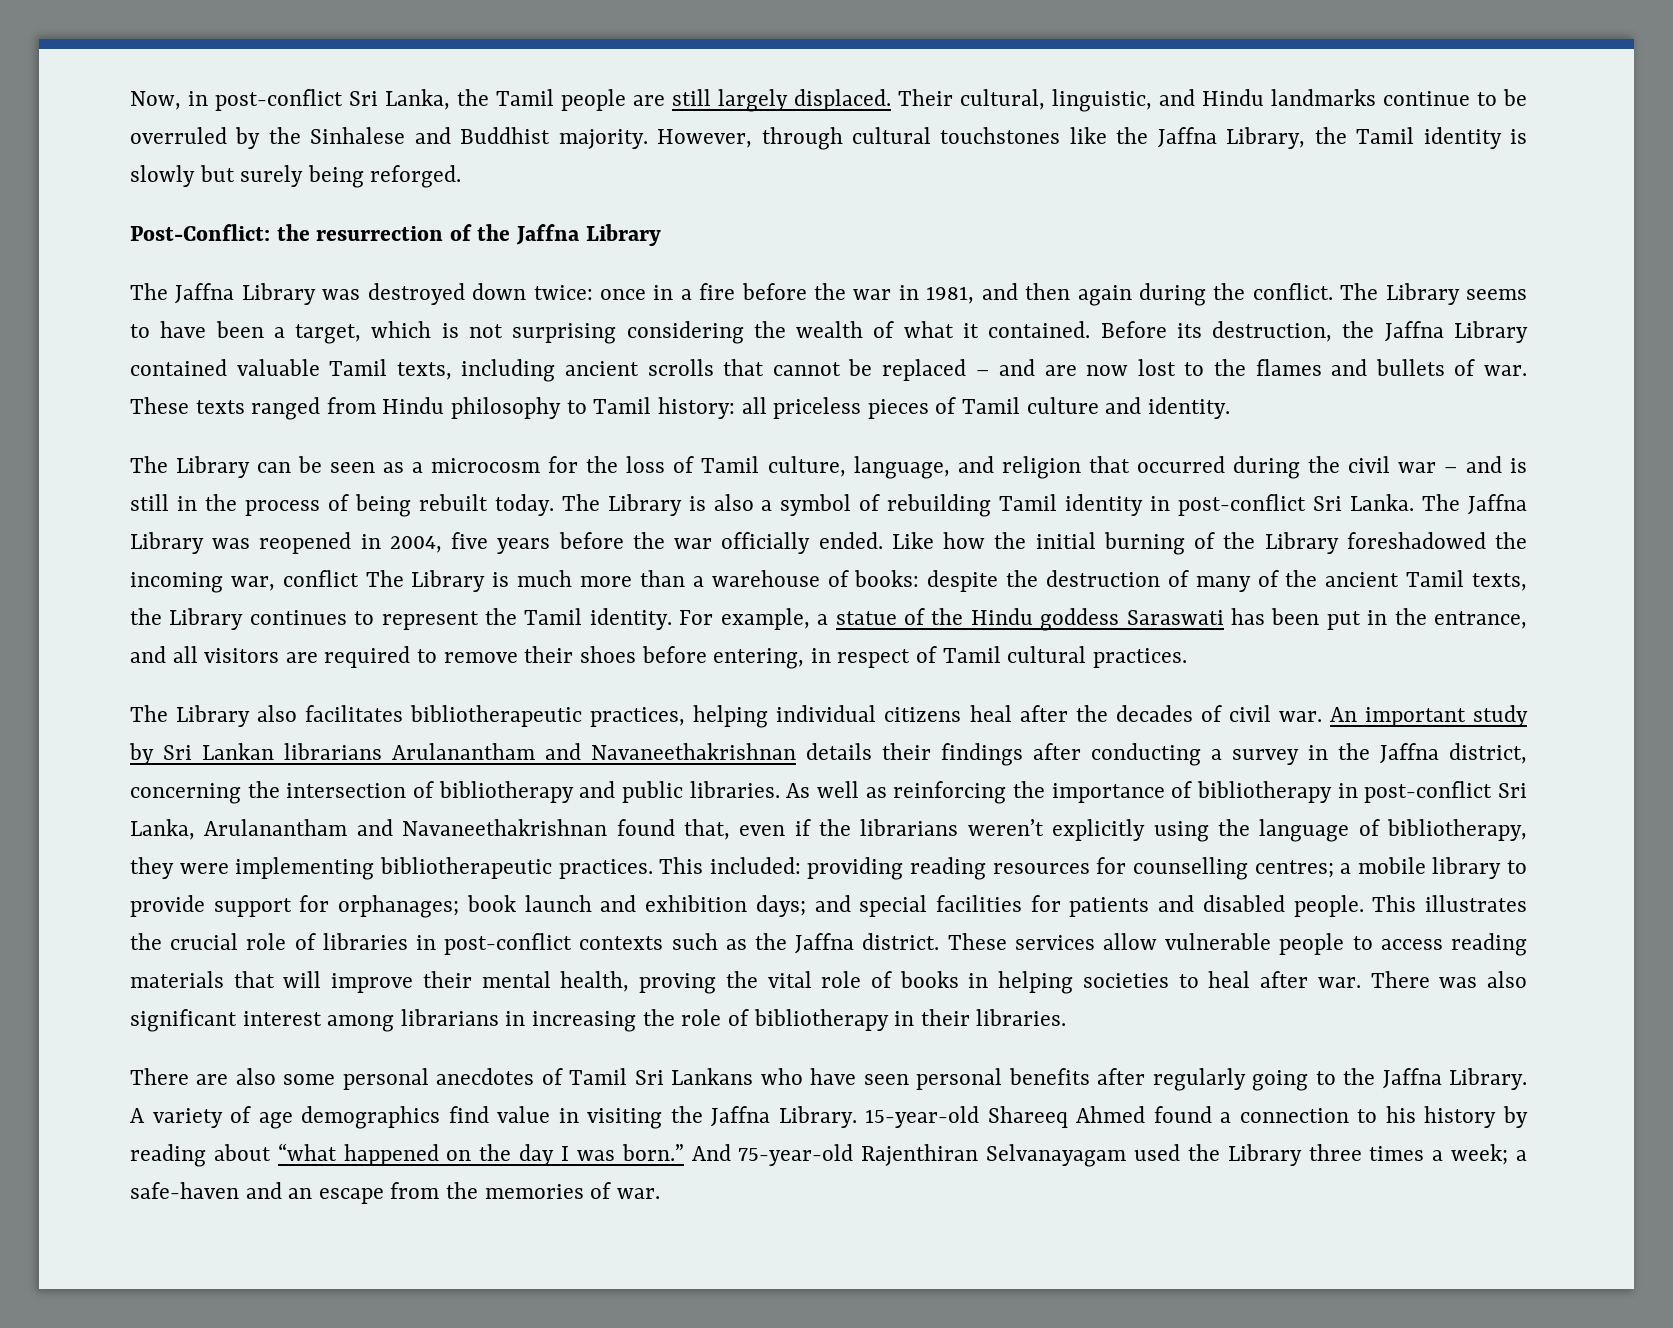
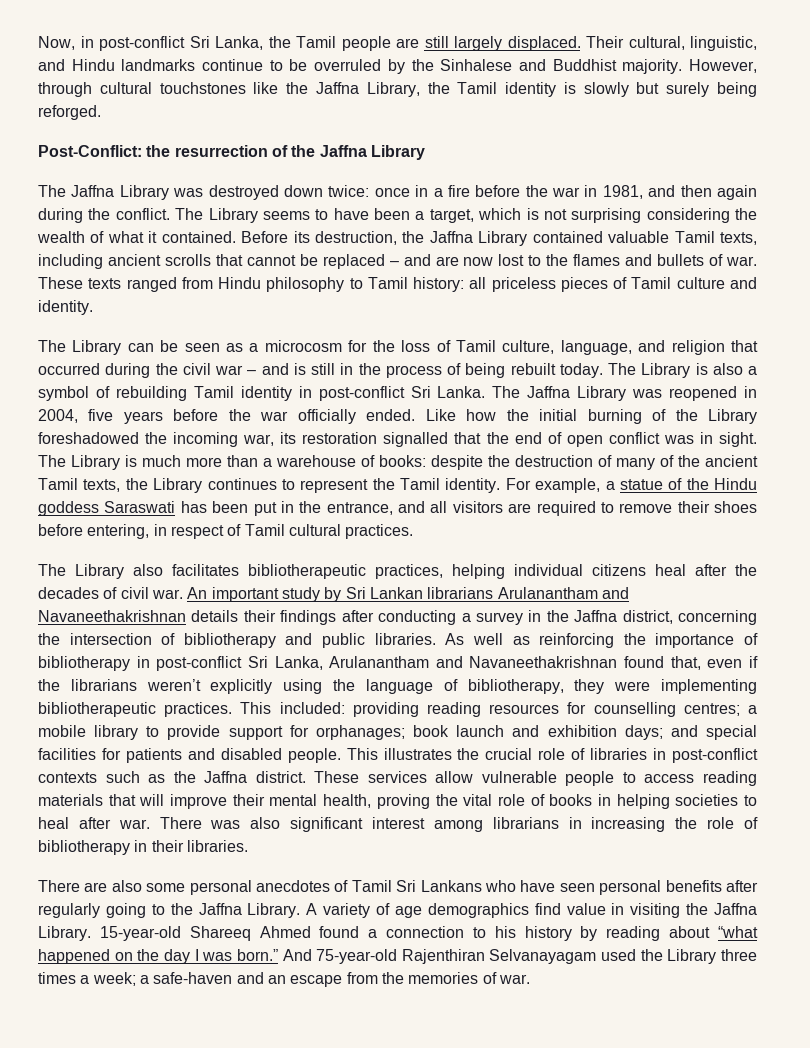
[282,570,359,587] conflict -> [280,432,758,447] its restoration signalled that the end of open conflict was in sight.

